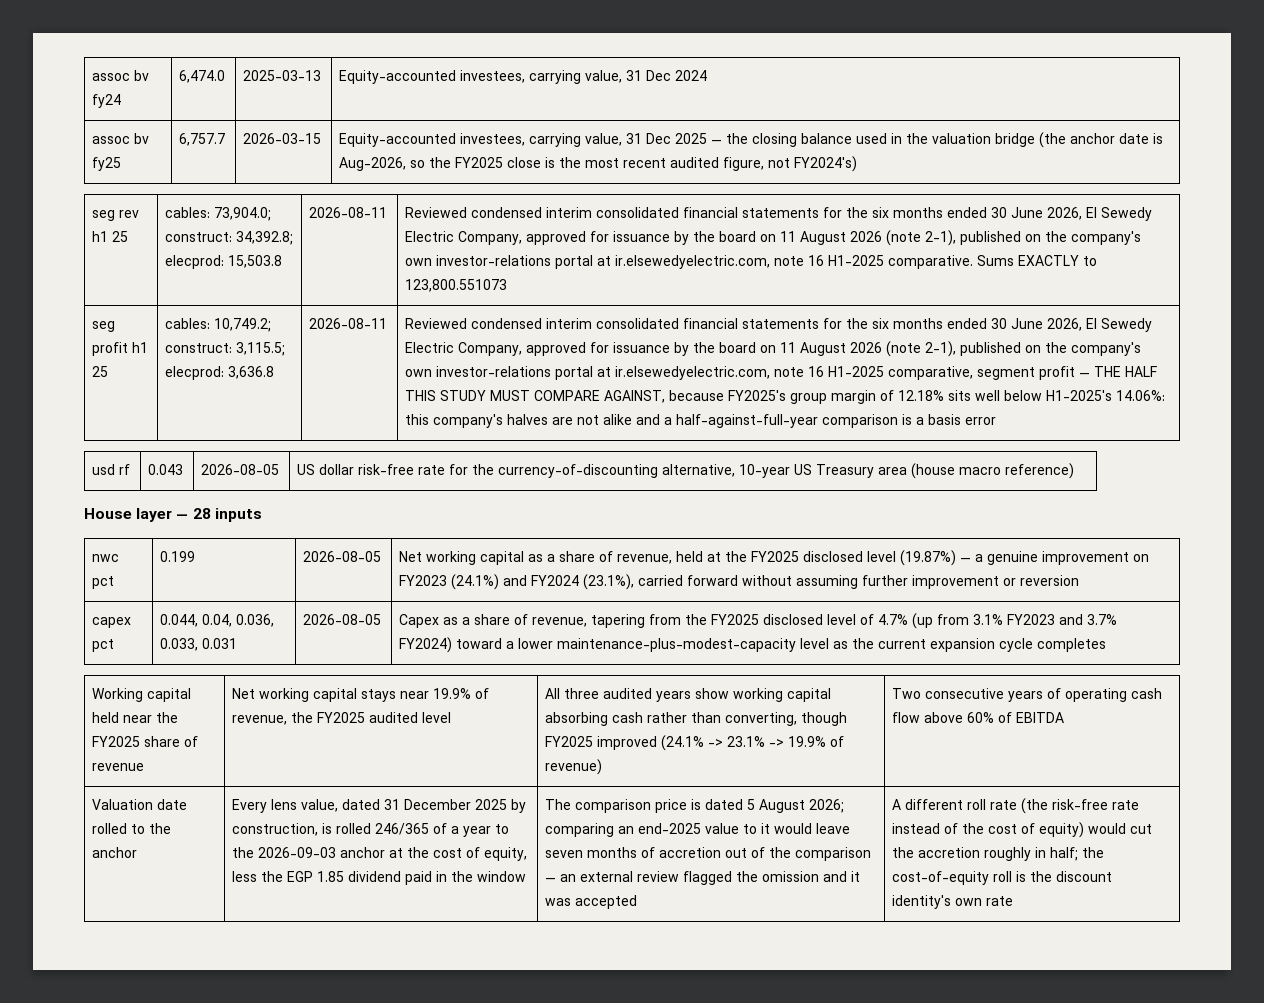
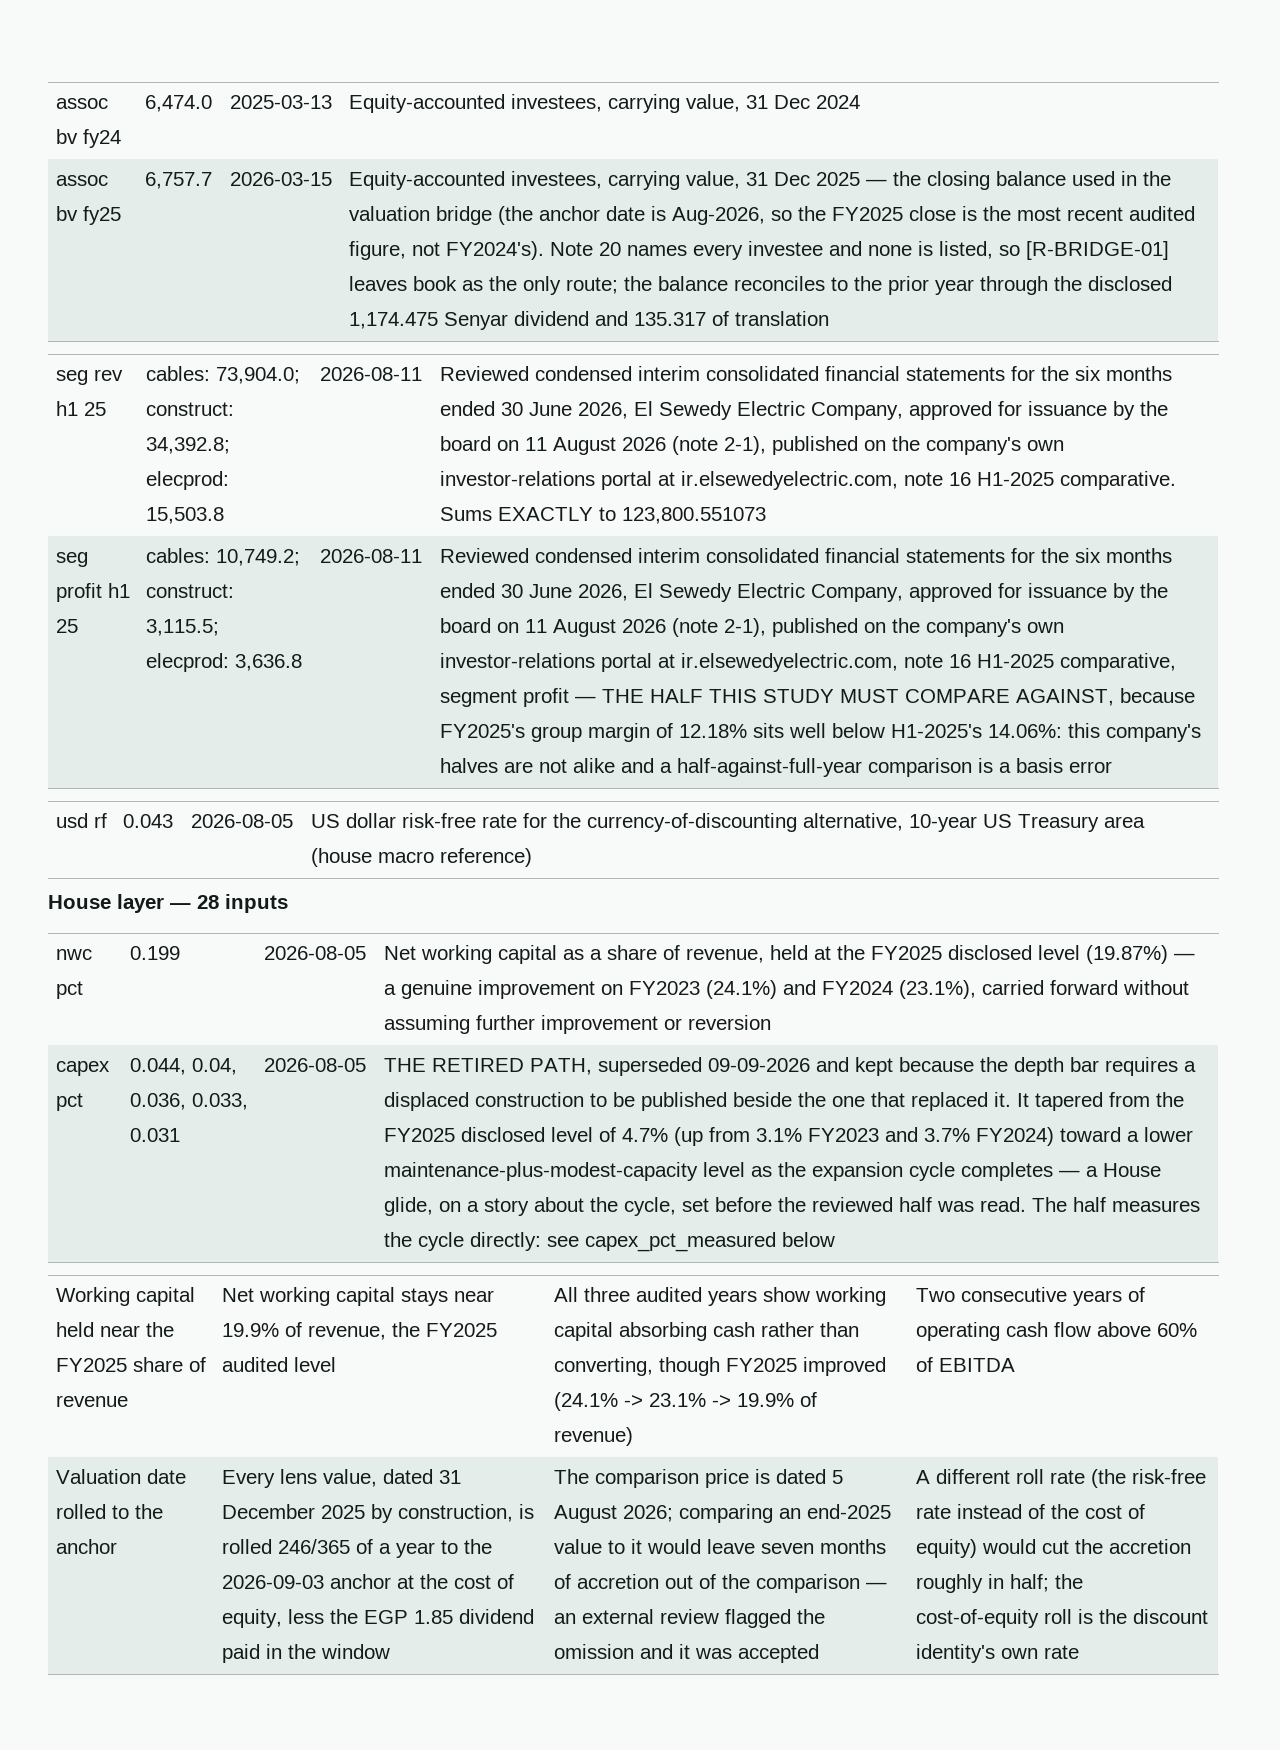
[794,156,858,172] FY2024's) -> [446,241,1170,260] [349,276,1173,295] [349,311,830,330] FY2024's). Note 20 names every investee and none is listed, so [R-BRIDGE-01] leaves book as the only route; the balance reconciles to the prior year through the disclosed 1,174.475 Senyar dividend and 135.317 of translation
[399,614,646,628] Capex as a share of revenue, tapering -> [384,1057,1197,1076] [384,1092,1104,1111] THE RETIRED PATH, superseded 09-09-2026 and kept because the depth bar requires a displaced construction to be published beside the one that replaced it. It tapered
[878,639,927,649] current -> (807, 1169) none
(1107, 645) none -> [1059,1163,1162,1177] [384,1197,1201,1216] [384,1232,836,1252] — a House glide, on a story about the cycle, set before the reviewed half was read. The half measures the cycle directly: see capex_pct_measured below

